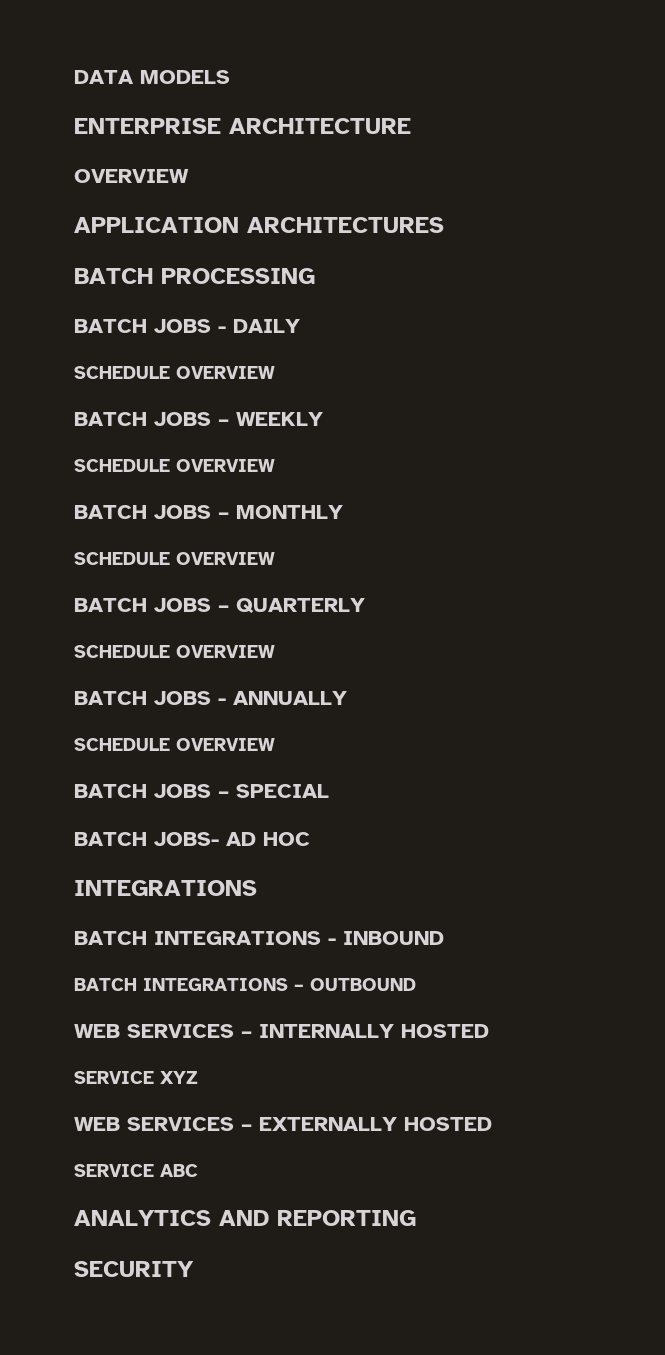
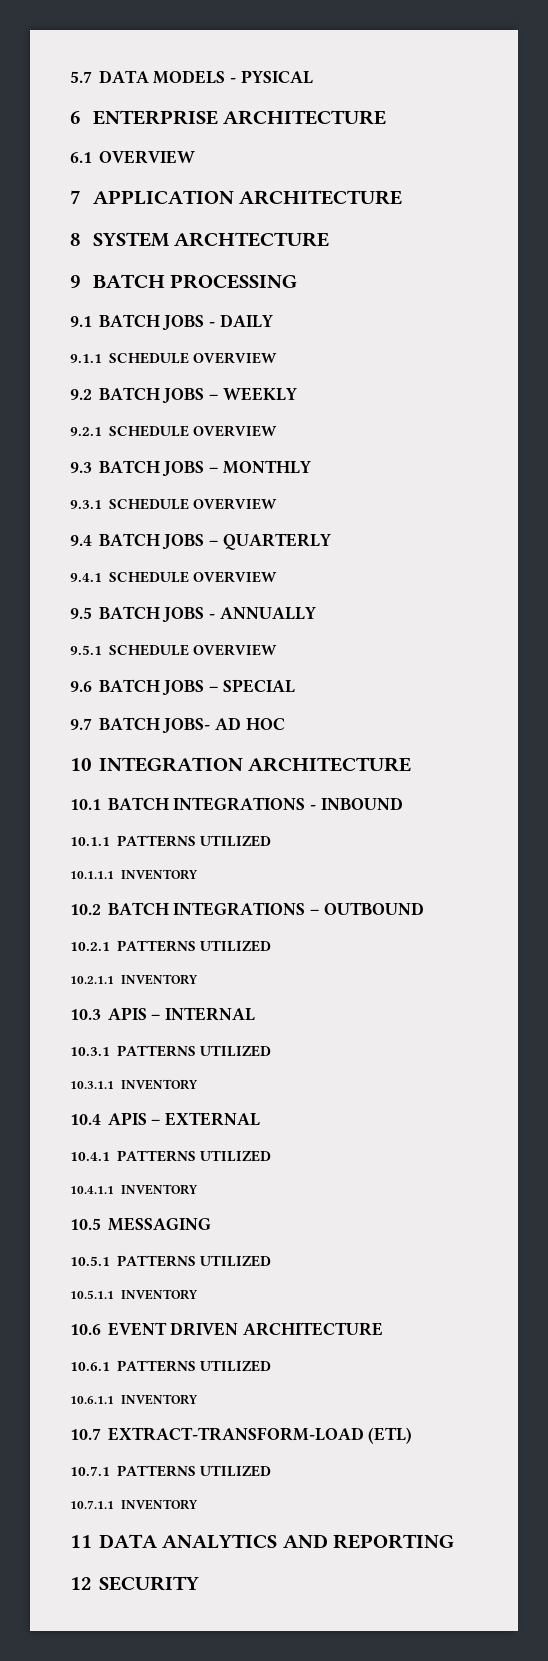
(74, 77) none -> [70,71,92,83] 5.7
(230, 77) // -> [229,70,313,84] [70,111,81,124] - PYSICAL // 6
[74,169,189,183] [74,217,444,233] OVERVIEW // APPLICATION ARCHITECTURES // -> [70,150,195,164] [70,190,403,205] [70,232,330,247] [70,275,81,288] 6.1 OVERVIEW // 7 APPLICATION ARCHITECTURE // 8 SYSTEM ARCHTECTURE // 9
(315, 276) none -> [70,316,92,327] 9.1
[74,366,275,379] SCHEDULE OVERVIEW // -> [70,352,277,364] [70,389,92,400] 9.1.1 SCHEDULE OVERVIEW // 9.2
[74,459,275,472] SCHEDULE OVERVIEW // -> [70,425,277,437] [70,462,92,473] 9.2.1 SCHEDULE OVERVIEW // 9.3
[74,552,275,565] SCHEDULE OVERVIEW // -> [70,498,277,510] [70,535,92,546] 9.3.1 SCHEDULE OVERVIEW // 9.4
[74,645,275,658] SCHEDULE OVERVIEW // -> [70,571,277,583] [70,607,92,619] 9.4.1 SCHEDULE OVERVIEW // 9.5
[74,738,275,751] SCHEDULE OVERVIEW // -> [70,644,277,656] [70,681,92,692] 9.5.1 SCHEDULE OVERVIEW // 9.6
(329, 791) none -> [70,718,92,730] 9.7
[74,880,257,896] INTEGRATIONS // -> [70,757,412,772] [70,799,101,810] 10 INTEGRATION ARCHITECTURE // 10.1
[74,978,416,991] [74,1024,489,1038] [74,1071,198,1084] [74,1117,492,1131] [74,1164,198,1177] BATCH INTEGRATIONS – OUTBOUND // WEB SERVICES – INTERNALLY HOSTED // SERVICE XYZ // WEB SERVICES – EXTERNALLY HOSTED // SERVICE ABC // -> [70,835,271,847] [70,869,198,880] [70,902,424,916] [70,940,271,952] [70,974,198,985] [70,1007,255,1021] [70,1045,271,1057] [70,1079,198,1090] [70,1112,260,1126] [70,1150,271,1162] [70,1184,198,1195] [70,1217,211,1231] [70,1255,271,1267] [70,1289,198,1300] [70,1322,383,1336] [70,1360,271,1372] [70,1394,198,1405] [70,1427,413,1444] [70,1465,271,1477] [70,1499,198,1510] [70,1534,158,1548] 10.1.1 PATTERNS UTILIZED // 10.1.1.1 INVENTORY // 10.2 BATCH INTEGRATIONS – OUTBOUND // 10.2.1 PATTERNS UTILIZED // 10.2.1.1 INVENTORY // 10.3 APIS – INTERNAL // 10.3.1 PATTERNS UTILIZED // 10.3.1.1 INVENTORY // 10.4 APIS – EXTERNAL // 10.4.1 PATTERNS UTILIZED // 10.4.1.1 INVENTORY // 10.5 MESSAGING // 10.5.1 PATTERNS UTILIZED // 10.5.1.1 INVENTORY // 10.6 EVENT DRIVEN ARCHITECTURE // 10.6.1 PATTERNS UTILIZED // 10.6.1.1 INVENTORY // 10.7 EXTRACT-TRANSFORM-LOAD (ETL) // 10.7.1 PATTERNS UTILIZED // 10.7.1.1 INVENTORY // 11 DATA
(416, 1218) none -> [70,1577,92,1590] 12

